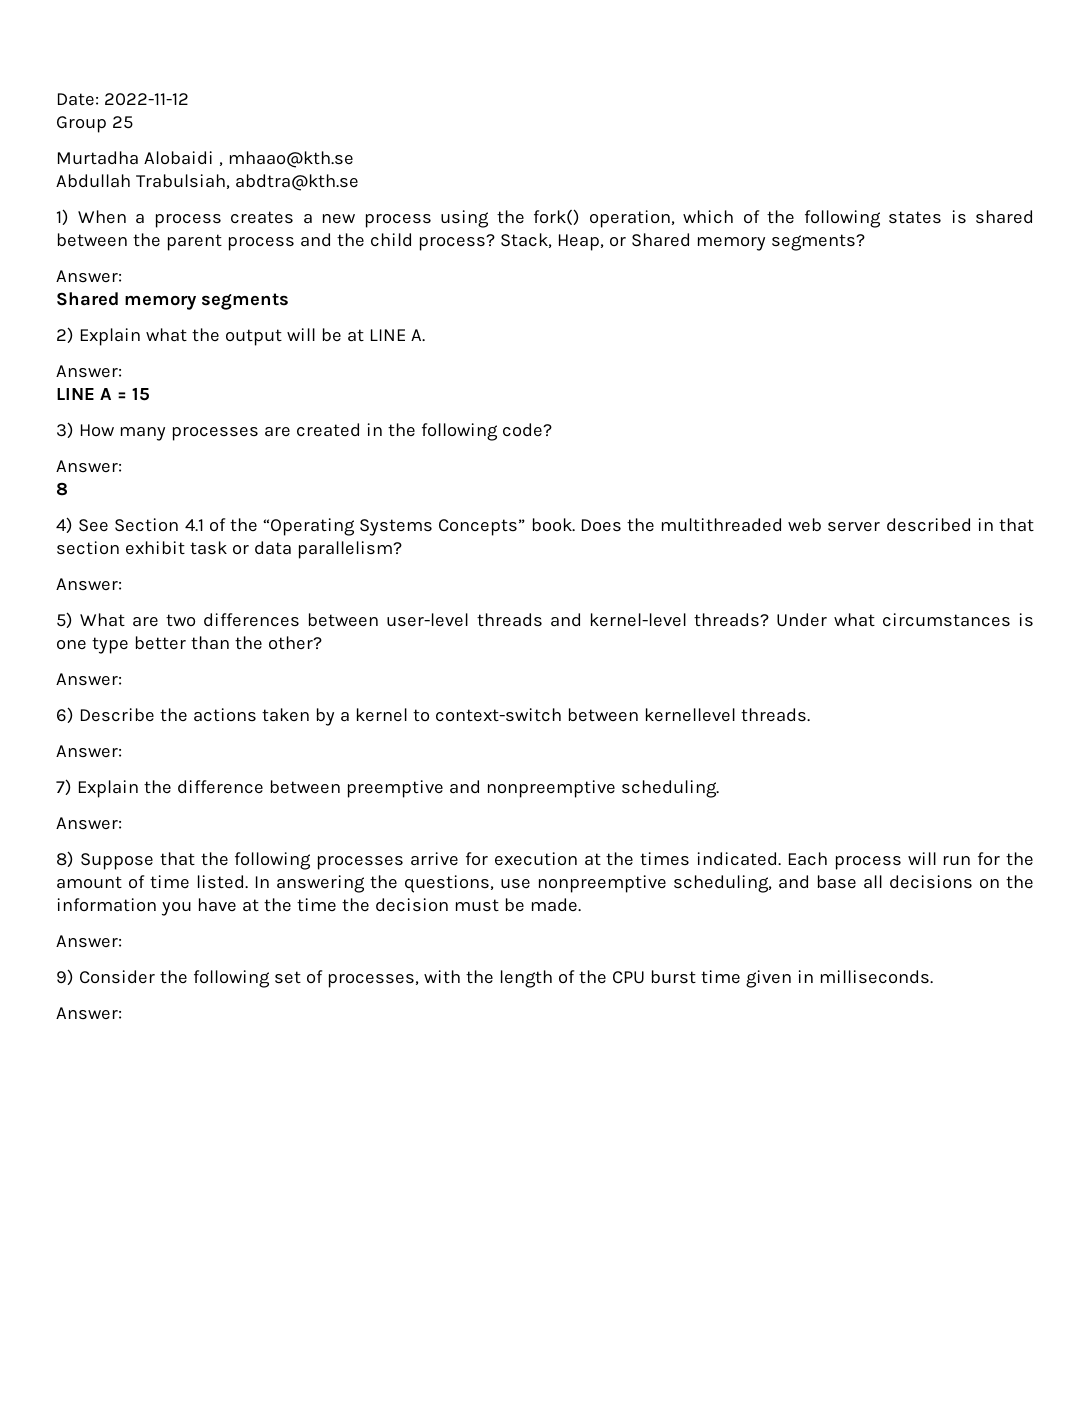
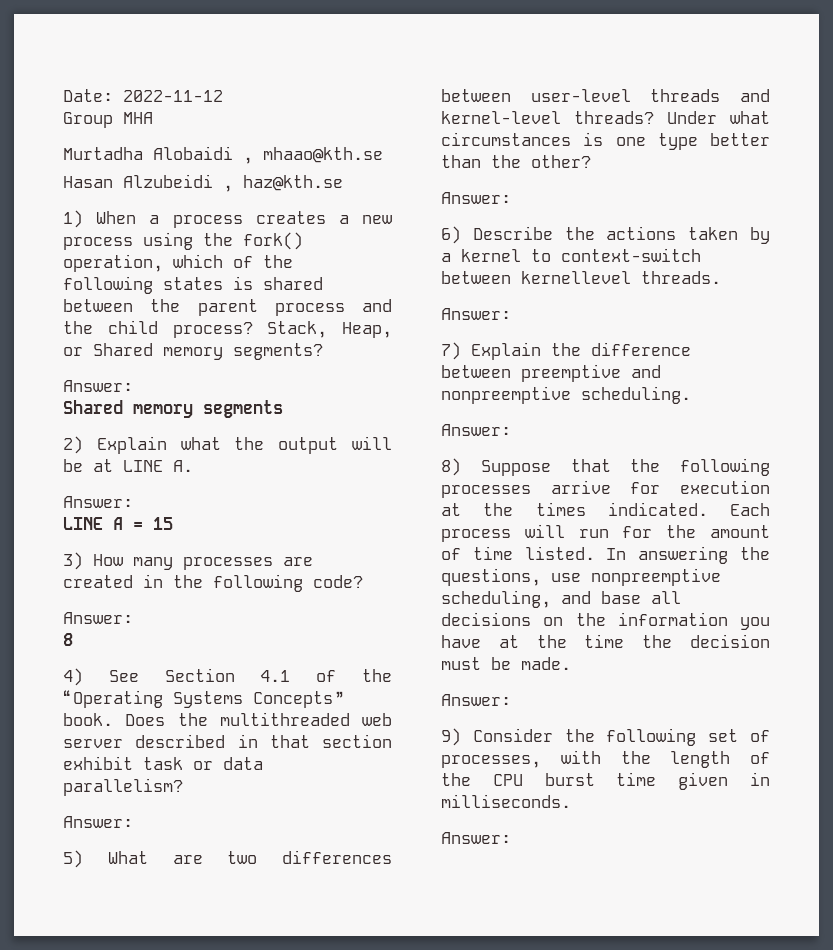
[111,116,133,129] 25 -> [123,112,153,124] MHA
[56,174,359,191] Abdullah Trabulsiah, abdtra@kth.se -> [63,174,343,192] Hasan Alzubeidi , haz@kth.se

